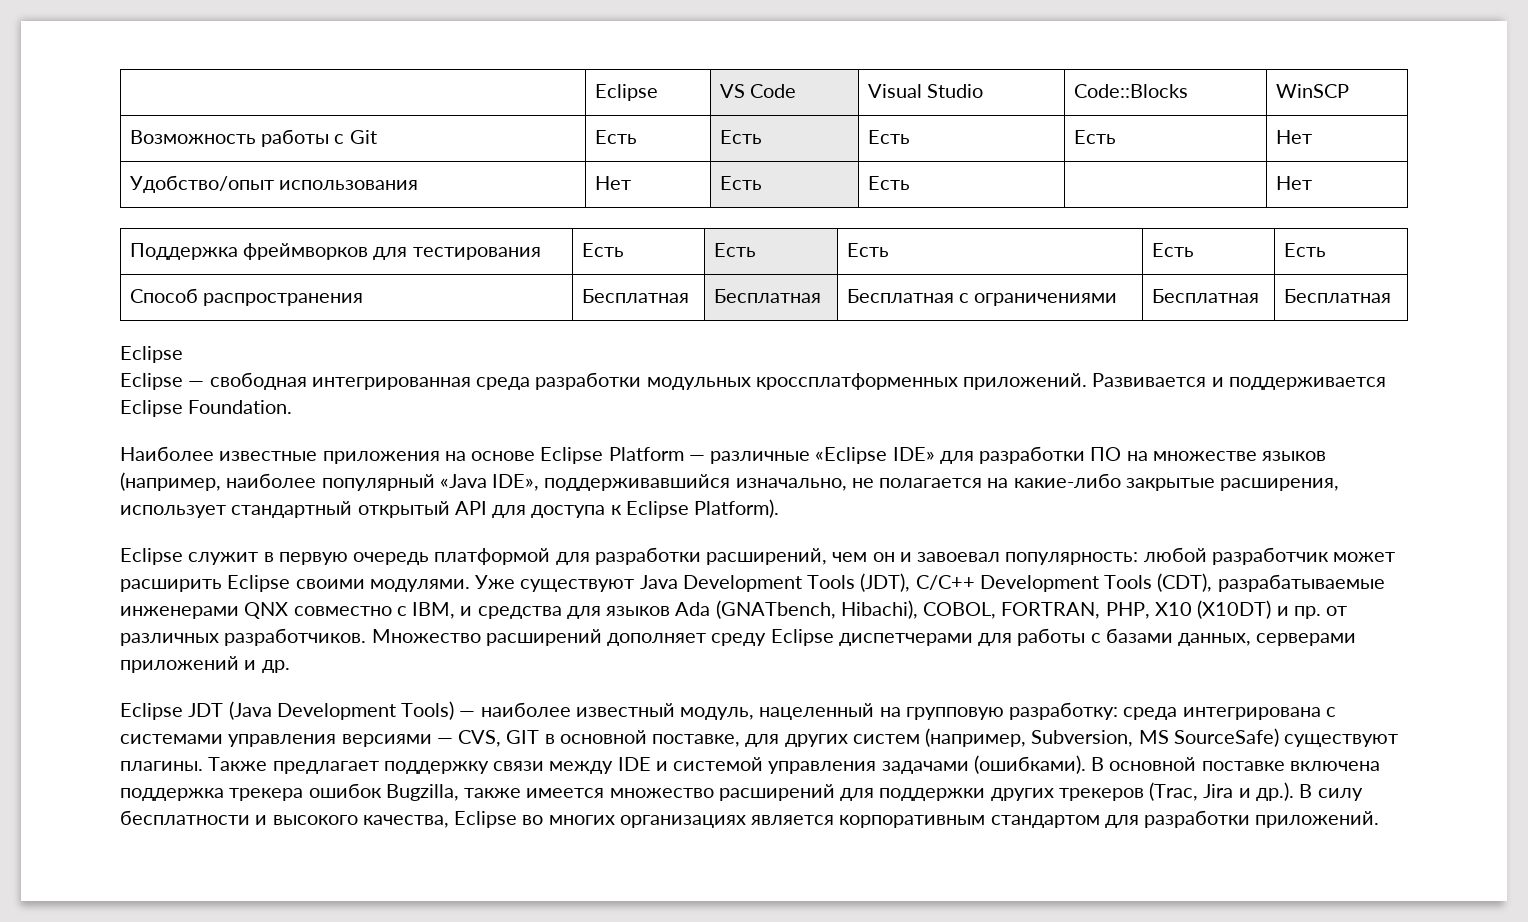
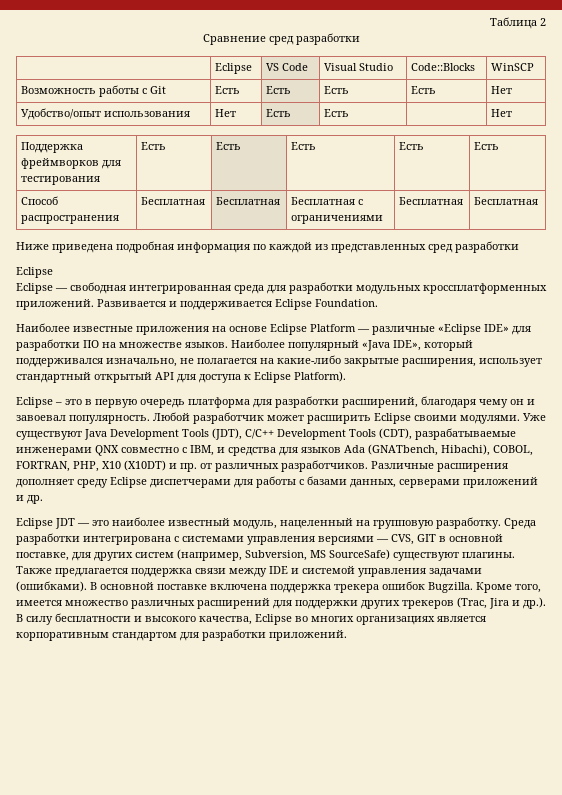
(594, 92) none -> [490,17,546,29] [202,33,360,45] Таблица 2 // Сравнение сред разработки //
(1391, 296) none -> [16,241,519,253] // Ниже приведена подробная информация по каждой из представленных сред разработки
(531, 383) none -> [267,285,286,294] для
[1262,451,1327,461] [120,472,317,491] языков (например, наиболее -> [185,339,285,348] языков. Наиболее
[544,474,731,491] поддерживавшийся -> [424,340,473,351] [16,358,103,367] который поддерживался
[188,552,259,565] служит -> [55,399,82,405] – это
[434,548,551,565] платформой -> [188,397,250,408] платформа
[832,552,868,562] чем -> [421,396,508,408] благодаря чему
[1005,547,1207,565] популярность: любой -> [69,412,190,424] популярность. Любой
[371,629,602,646] Множество расширений -> [371,461,508,472] Различные расширения
[228,701,476,720] (Java Development Tools) — -> [77,520,109,526] — это
[1009,702,1178,720] разработку: среда -> [436,517,536,529] [16,533,80,545] разработку. Среда разработки
[272,761,489,774] предлагает поддержку -> [55,568,192,577] предлагается поддержка
[385,784,522,801] Bugzilla, также -> [428,582,541,593] Bugzilla. Кроме того,
(714, 793) none -> [131,600,195,609] различных

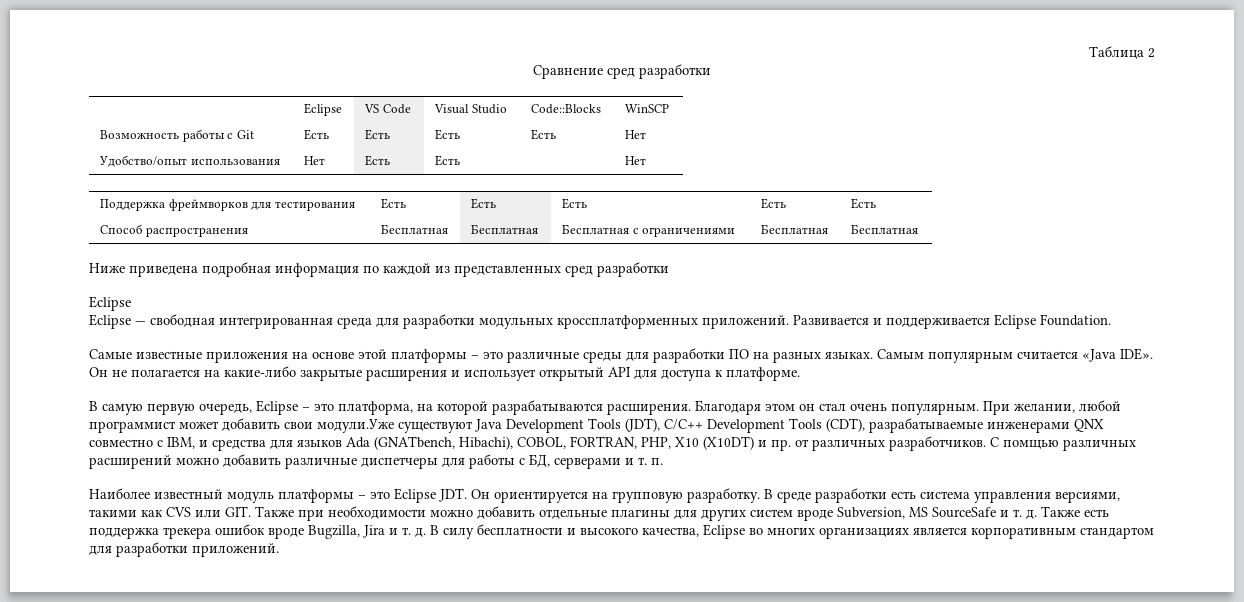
[16,323,70,332] Наиболее -> [89,349,132,359] Самые
[270,324,531,335] [16,339,473,351] [16,358,177,367] Eclipse Platform — различные «Eclipse IDE» для разработки ПО на множестве языков. Наиболее популярный «Java IDE», который поддерживался изначально, -> [358,348,1153,363] [89,367,108,377] этой платформы – это различные среды для разработки ПО на разных языках. Самым популярным считается «Java IDE». Он
[402,358,542,367] [16,372,91,383] расширения, использует стандартный -> [366,369,536,381] расширения и использует
[254,371,346,383] [16,396,535,408] [16,412,546,424] Eclipse Platform). // Eclipse – это в первую очередь платформа для разработки расширений, благодаря чему он и завоевал популярность. Любой разработчик может расширить Eclipse своими модулями. Уже -> [726,367,800,381] [89,400,1121,415] [89,418,394,433] платформе. // В самую первую очередь, Eclipse – это платформа, на которой разрабатываются расширения. Благодаря этом он стал очень популярным. При желании, любой программист может добавить свои модули.Уже
[371,461,508,472] [16,476,538,488] [16,495,43,504] [16,517,536,529] [16,533,503,545] [16,552,69,561] Различные расширения дополняет среду Eclipse диспетчерами для работы с базами данных, серверами приложений и др. // Eclipse JDT — это наиболее известный модуль, нацеленный на групповую разработку. Среда разработки интегрирована с системами управления версиями — CVS, GIT в основной поставке, -> [990,437,1136,451] [89,454,663,469] [89,488,1120,503] [89,506,670,521] С помщью различных расширений можно добавить различные диспетчеры для работы с БД, серверами и т. п. // Наиболее известный модуль платформы – это Eclipse JDT. Он ориентируется на групповую разработку. В среде разработки есть система управления версиями, такими как CVS или GIT. Также при необходимости можно добавить отдельные плагины
[177,549,242,561] (например, -> [797,509,833,521] вроде
[329,549,515,561] [16,566,482,577] [16,581,541,593] [16,597,546,609] SourceSafe) существуют плагины. Также предлагается поддержка связи между IDE и системой управления задачами (ошибками). В основной поставке включена поддержка трекера ошибок Bugzilla. Кроме того, имеется множество различных расширений для поддержки других трекеров (Trac, Jira и др.). -> [932,506,1109,519] [89,524,426,539] SourceSafe и т. д. Также есть поддержка трекера ошибок вроде Bugzilla, Jira и т. д.

